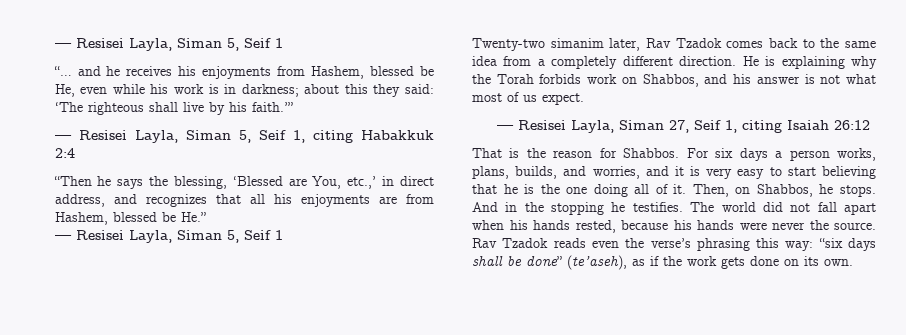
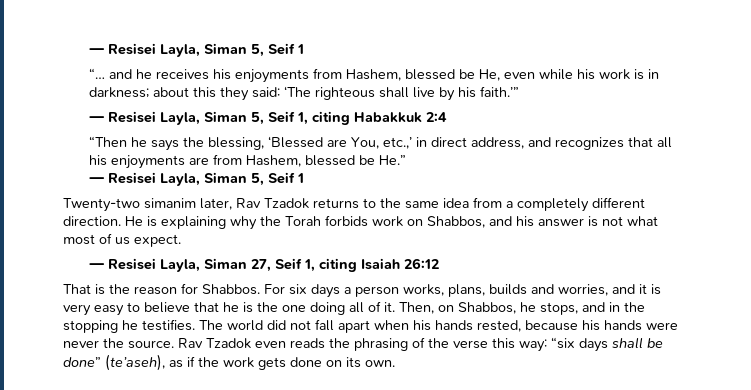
[726,38,798,48] comes back -> [313,198,359,209] returns
[515,166,558,179] builds, -> [489,284,527,295] builds
[787,166,876,179] start believing -> [144,302,190,313] believe
[840,185,876,197] [472,202,498,212] stops. And -> [540,302,605,315] stops, and
[553,238,750,251] reads even the verse’s phrasing -> [255,337,488,351] even reads the phrasing of the verse

